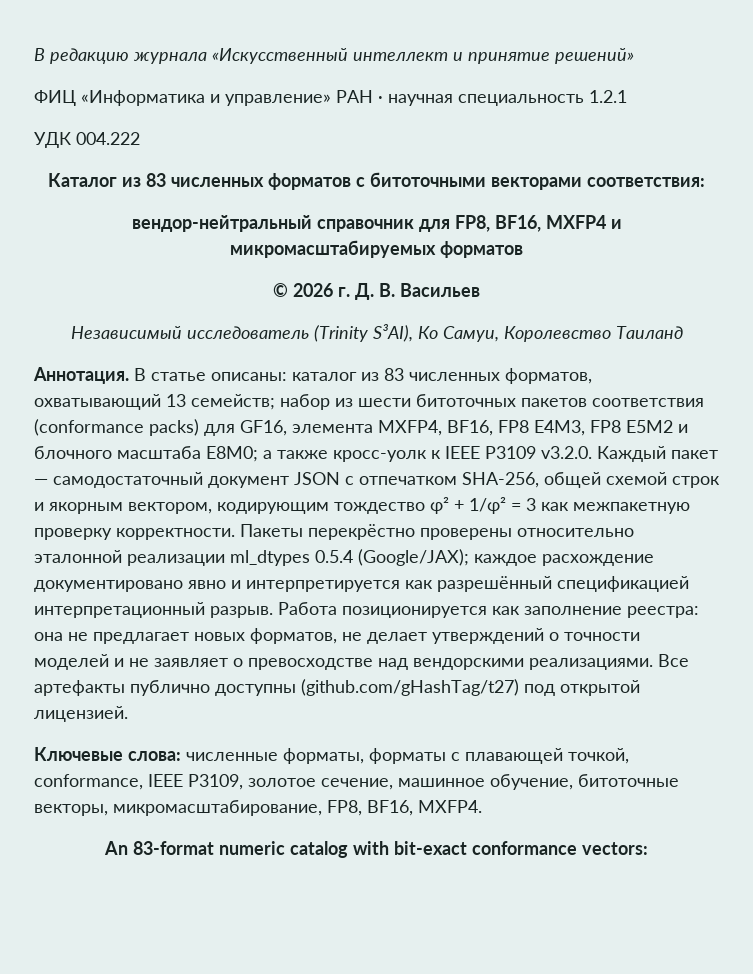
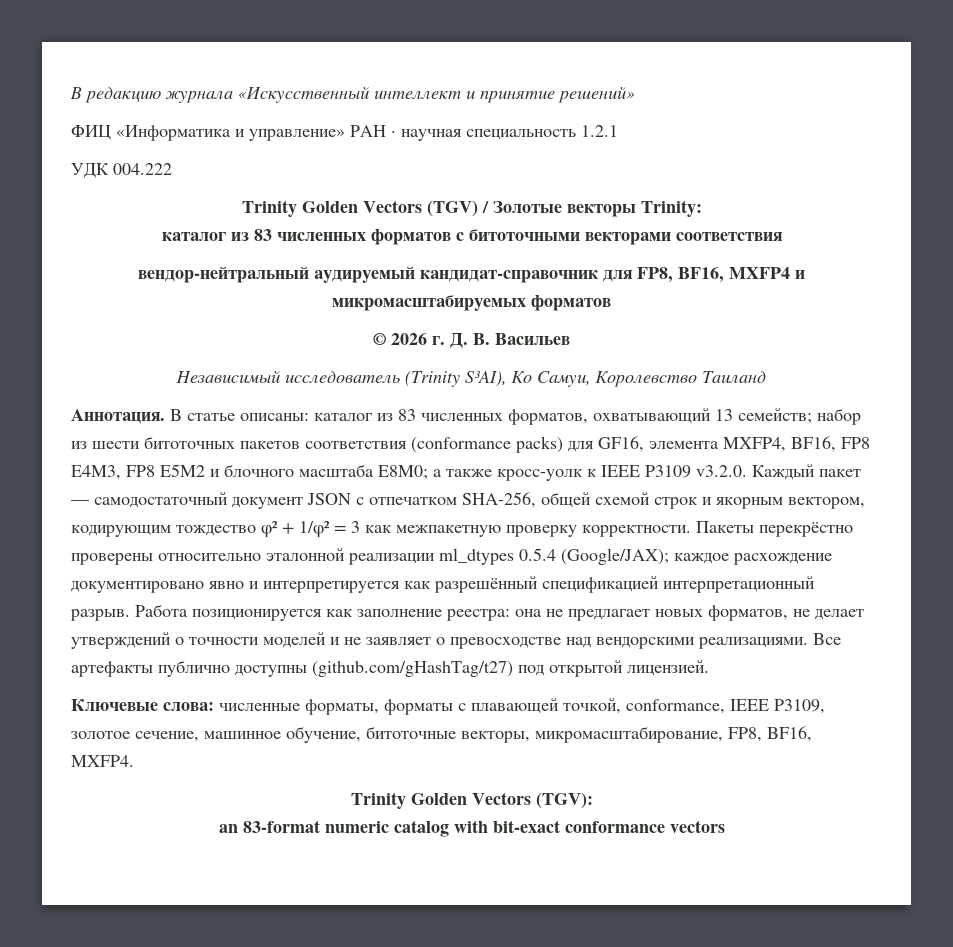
[48,173,117,187] Каталог -> [241,200,702,217] [161,232,226,241] Trinity Golden Vectors (TGV) / Золотые векторы Trinity: // каталог
[587,177,705,187] соответствия: -> [675,232,783,241] соответствия
[316,219,414,232] справочник -> [314,267,598,283] аудируемый кандидат-справочник
[104,841,128,855] An -> [350,792,593,809] [218,824,238,833] Trinity Golden Vectors (TGV): // an
[582,842,648,855] vectors: -> [669,820,725,833] vectors

